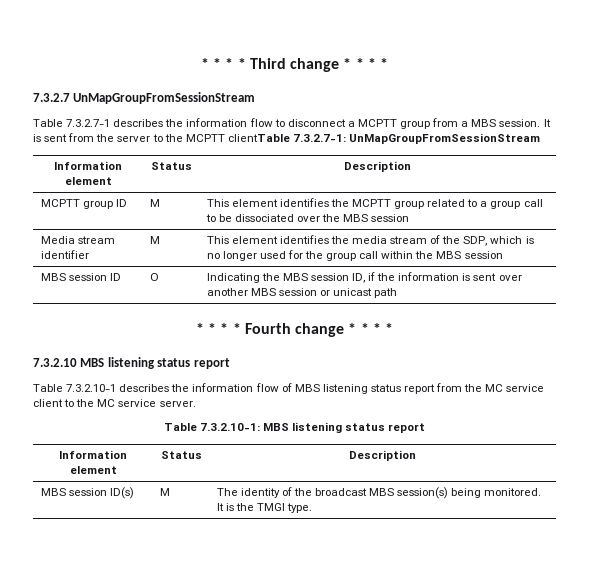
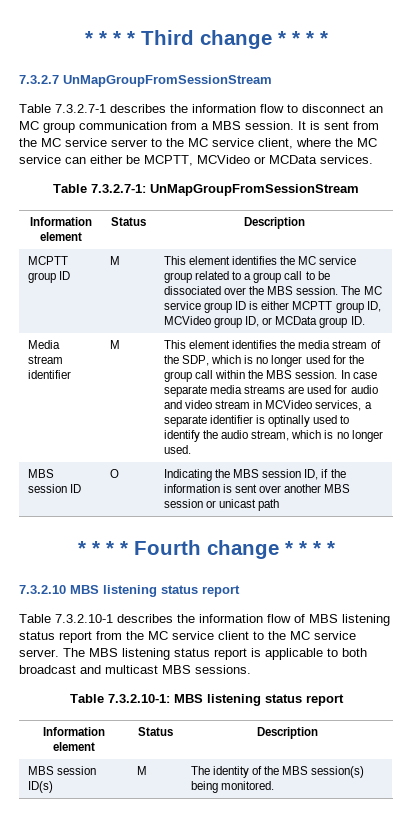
[347,119,431,129] a MCPTT group -> [369,106,383,113] [19,121,167,133] an MC group communication
(115, 138) none -> [41,138,107,147] MC service
[185,134,290,142] MCPTT clientTable -> [188,138,377,149] [19,155,373,166] [53,184,87,193] MC service client, where the MC service can either be MCPTT, MCVideo or MCData services. // Table
[351,199,391,207] MCPTT -> [298,256,357,265] MC service
[371,214,410,222] session -> [296,286,382,295] [163,301,381,313] [163,316,365,328] session. The MC service group ID is either MCPTT group ID, MCVideo group ID, or MCData group ID.
[464,251,503,259] session -> [295,370,377,379] [163,385,378,397] [163,400,372,411] [163,415,350,427] [163,430,383,442] [163,445,191,454] session. In case separate media streams are used for audio and video stream in MCVideo services, a separate identifier is optinally used to identify the audio stream, which is no longer used.
(196, 404) none -> [63,648,367,660] [19,665,251,674] The MBS listening status report is applicable to both broadcast and multicast MBS sessions.
[314,488,367,496] broadcast -> (280, 770) none
[216,503,312,513] It is the TMGI type. -> (274, 785) none

